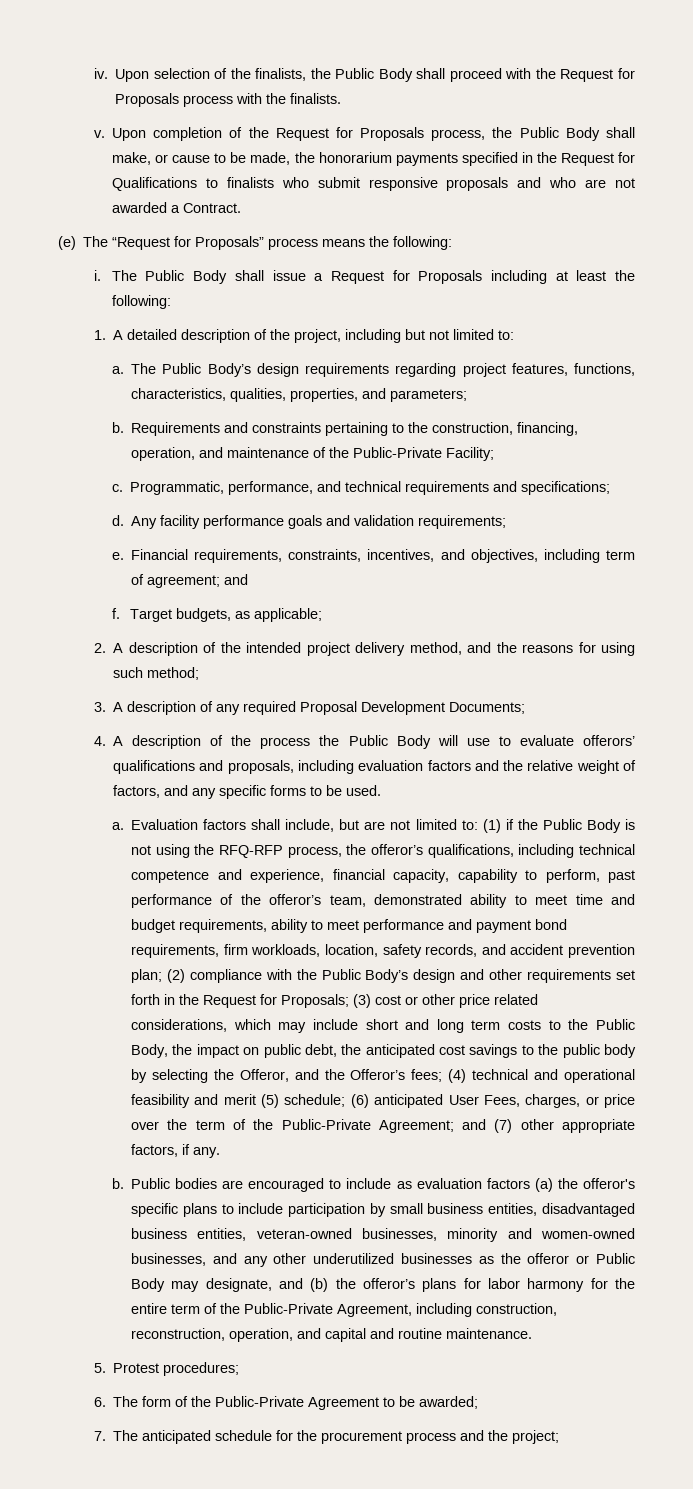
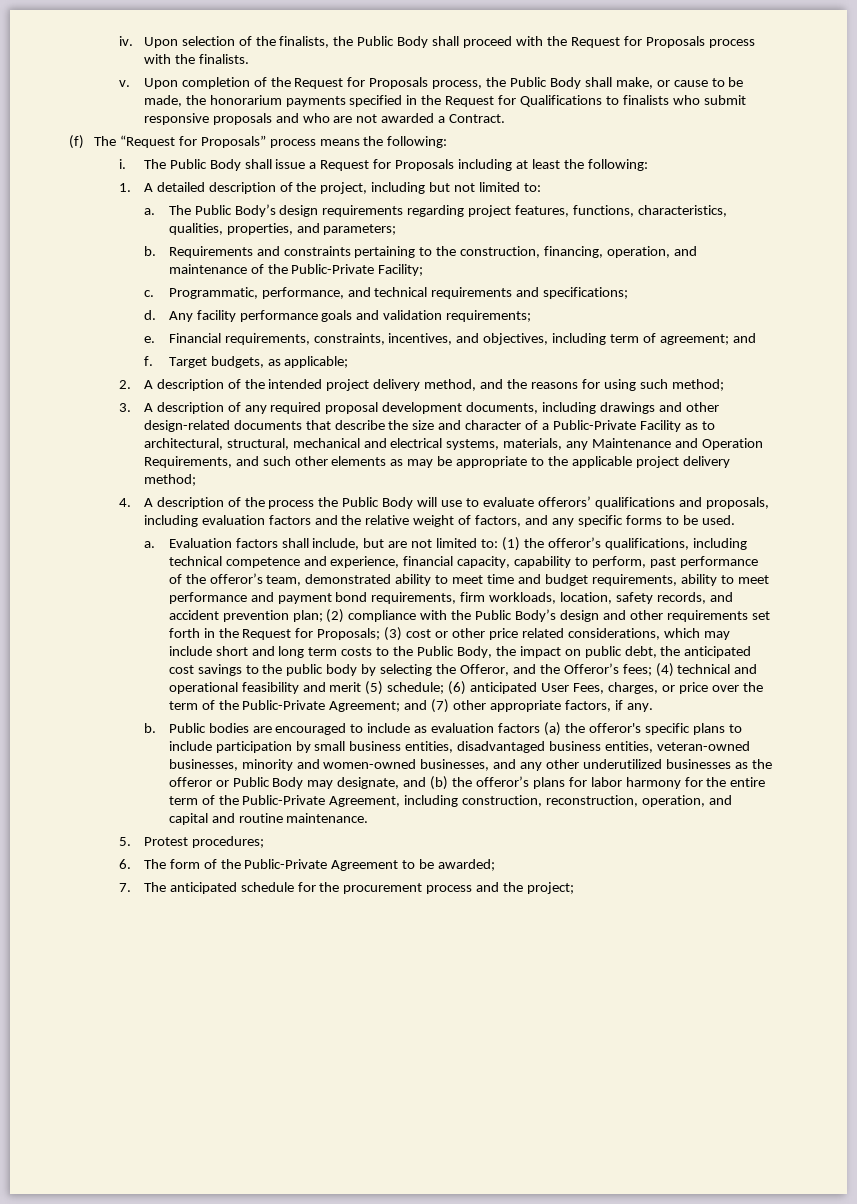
[58,236,76,250] (e) -> [69,135,84,149] (f)
[300,701,526,715] Proposal Development Documents; -> [325,402,719,414] [143,420,715,432] [143,438,763,450] [143,456,730,468] [143,474,196,486] proposal development documents, including drawings and other design-related documents that describe the size and character of a Public-Private Facility as to architectural, structural, mechanical and electrical systems, materials, any Maintenance and Operation Requirements, and such other elements as may be appropriate to the applicable project delivery method;
[505,819,636,833] [131,844,342,858] if the Public Body is not using the RFQ-RFP process, -> (520, 544) none

